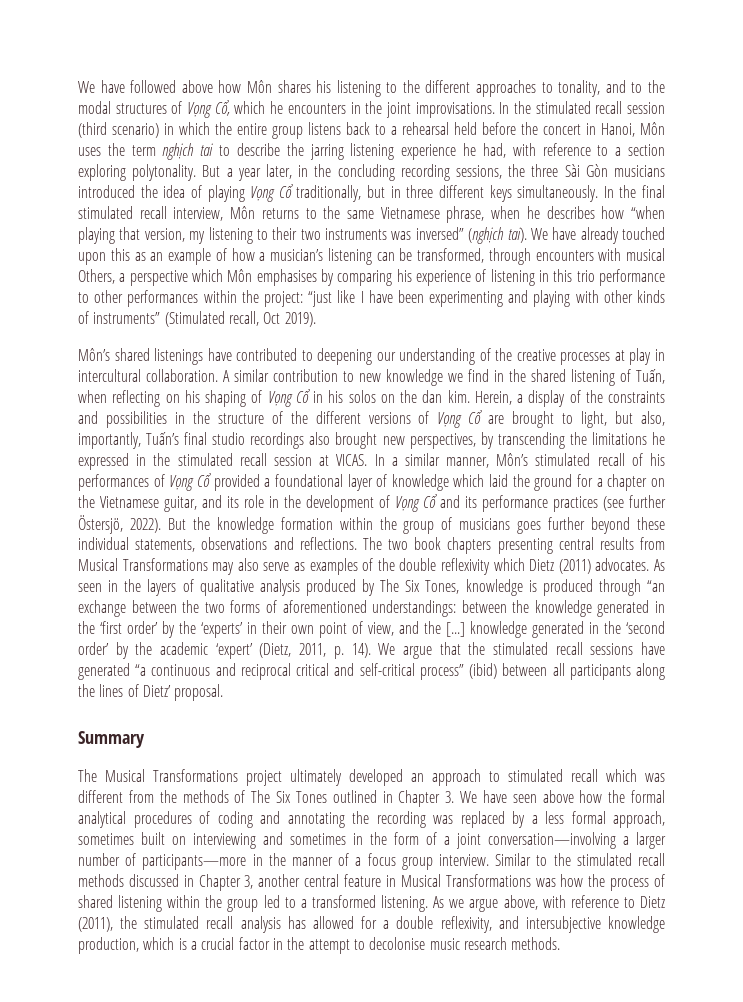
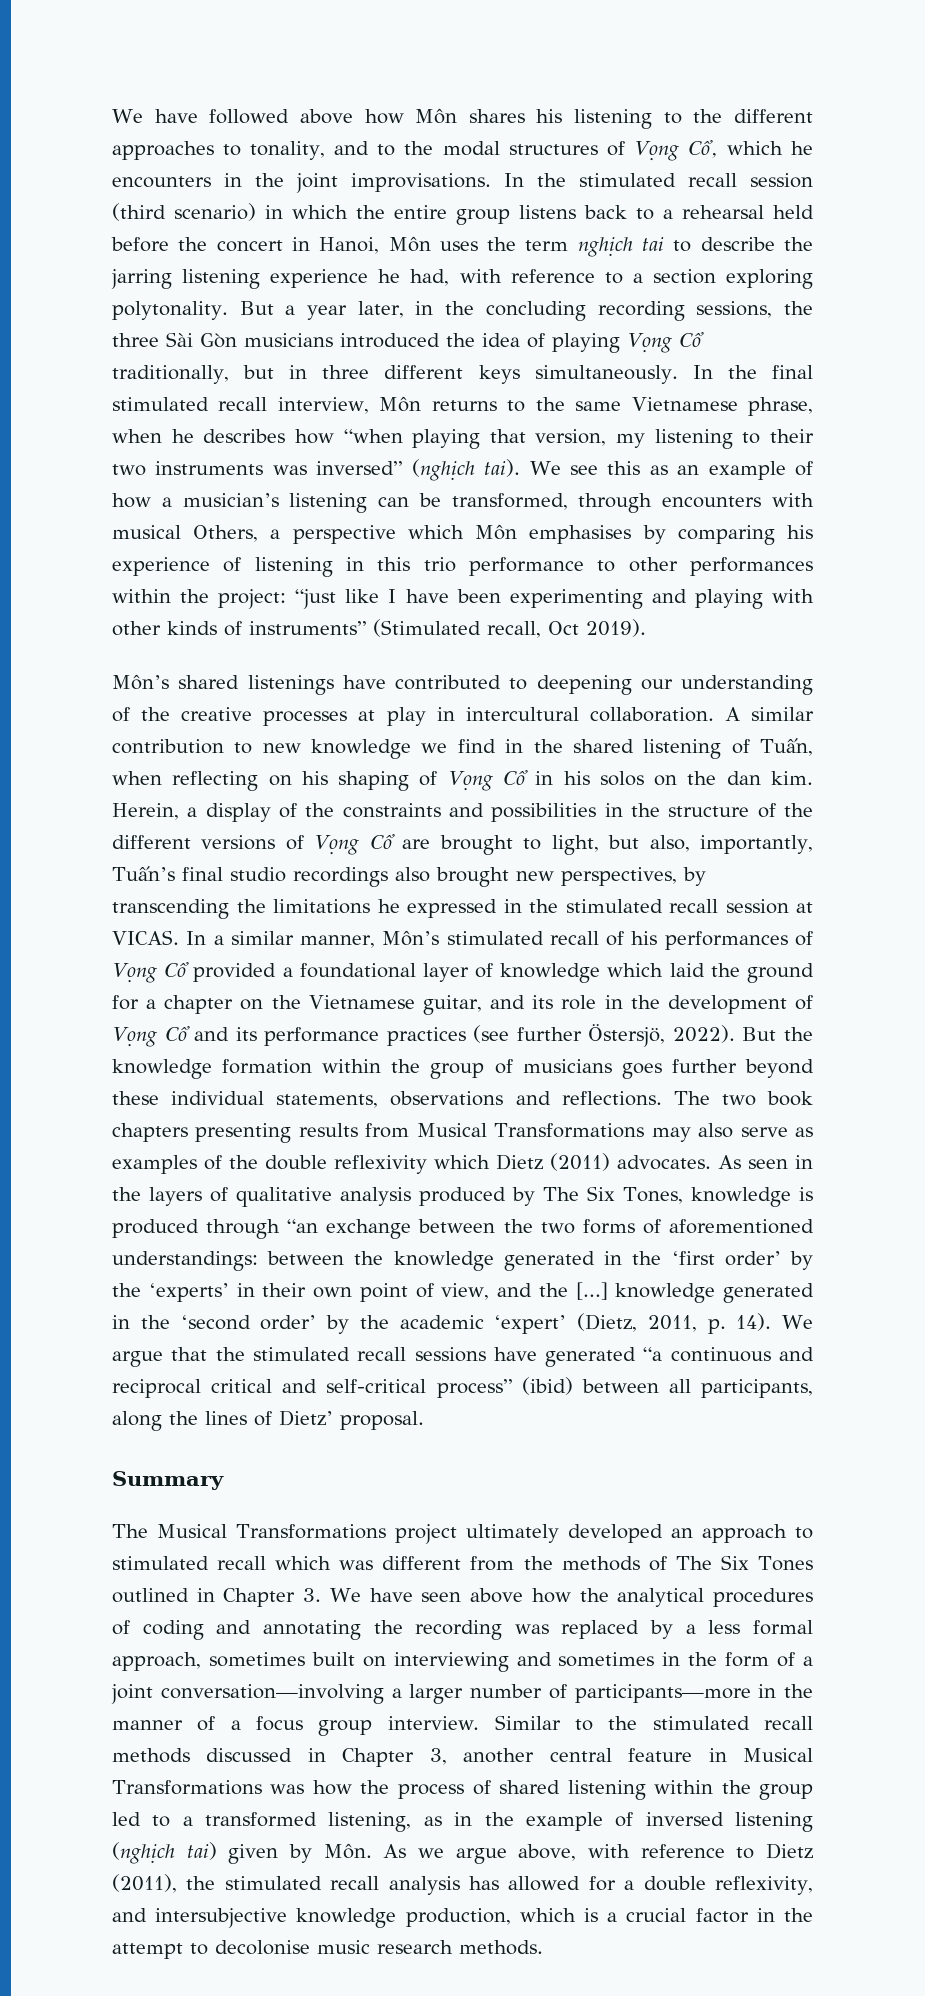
[552,227,665,244] [78,252,106,265] have already touched upon -> [569,465,598,475] see
[558,537,594,550] central -> (292, 1133) none
[569,664,631,680] participants -> [701,1379,813,1398] participants,
[631,790,666,803] formal -> (609, 1595) none
[381,895,429,912] listening. -> [328,1812,813,1832] [112,1842,372,1864] listening, as in the example of inversed listening (nghịch tai) given by Môn.

